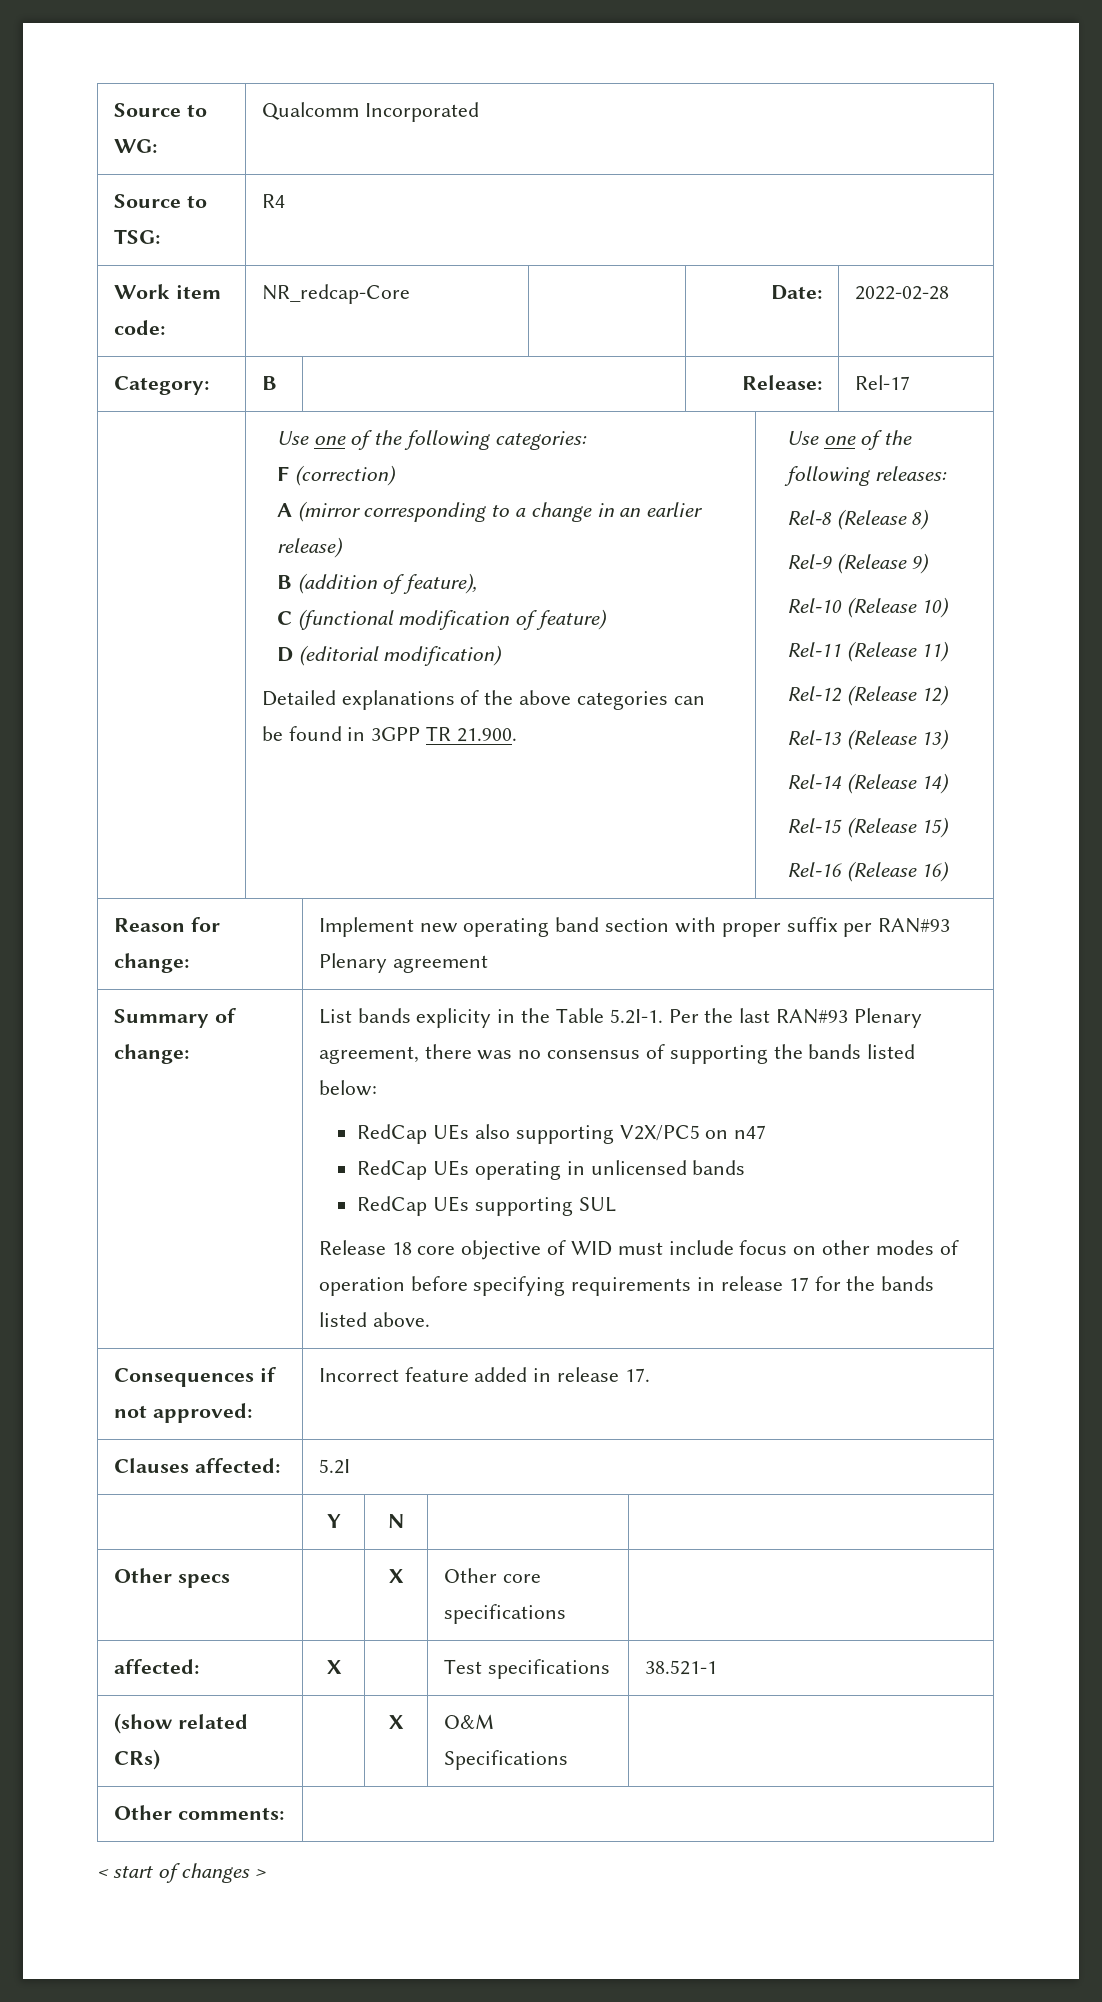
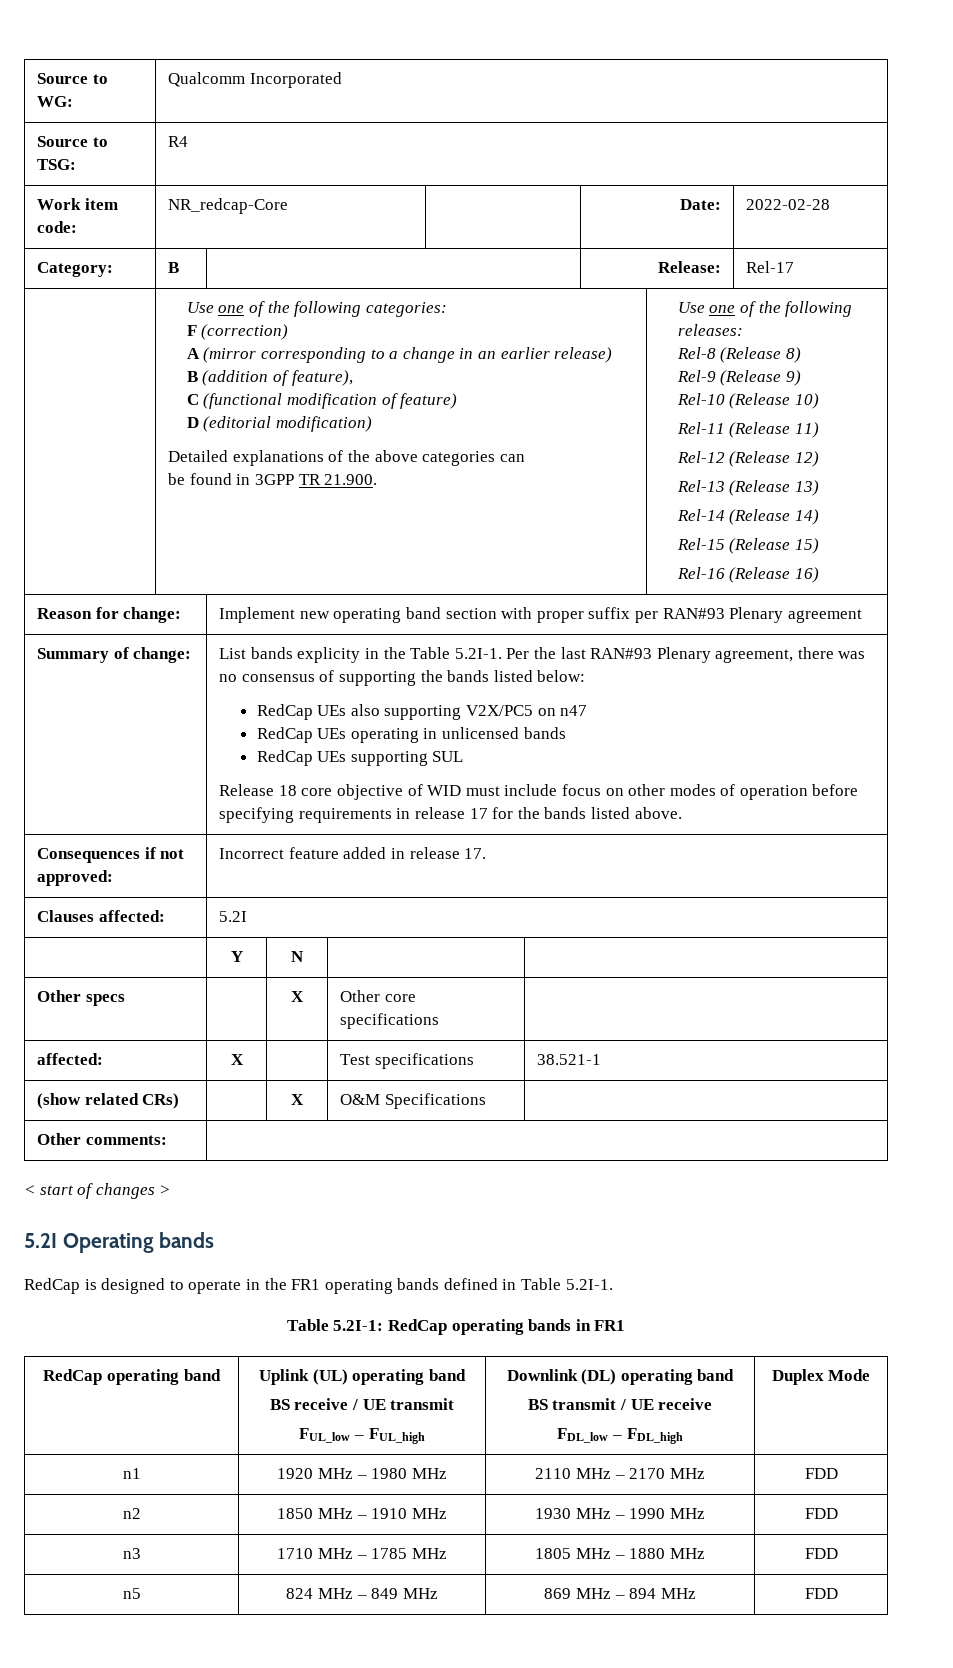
(267, 1873) none -> [24,1232,215,1253] [24,1278,613,1294] [286,1319,626,1335] [43,1369,221,1385] [259,1369,466,1385] [269,1398,455,1410] [299,1428,425,1444] [506,1369,735,1385] [527,1398,713,1410] [557,1428,683,1444] [771,1369,871,1385] [122,1468,141,1479] [277,1468,447,1479] [535,1468,705,1479] [804,1468,838,1479] [122,1508,141,1519] [277,1508,447,1519] [535,1508,705,1519] [804,1508,838,1519] [122,1548,141,1559] [277,1548,447,1559] [535,1548,705,1559] [804,1548,838,1559] [122,1588,141,1599] [286,1588,438,1599] [544,1588,696,1599] [804,1588,838,1599] // 5.2I Operating bands // RedCap is designed to operate in the FR1 operating bands defined in Table 5.2I-1. // Table 5.2I-1: RedCap operating bands in FR1 // RedCap operating band | Uplink (UL) operating band // BS receive / UE transmit // FUL_low – FUL_high | Downlink (DL) operating band // BS transmit / UE receive // FDL_low – FDL_high | Duplex Mode // n1 | 1920 MHz – 1980 MHz | 2110 MHz – 2170 MHz | FDD // n2 | 1850 MHz – 1910 MHz | 1930 MHz – 1990 MHz | FDD // n3 | 1710 MHz – 1785 MHz | 1805 MHz – 1880 MHz | FDD // n5 | 824 MHz – 849 MHz | 869 MHz – 894 MHz | FDD

